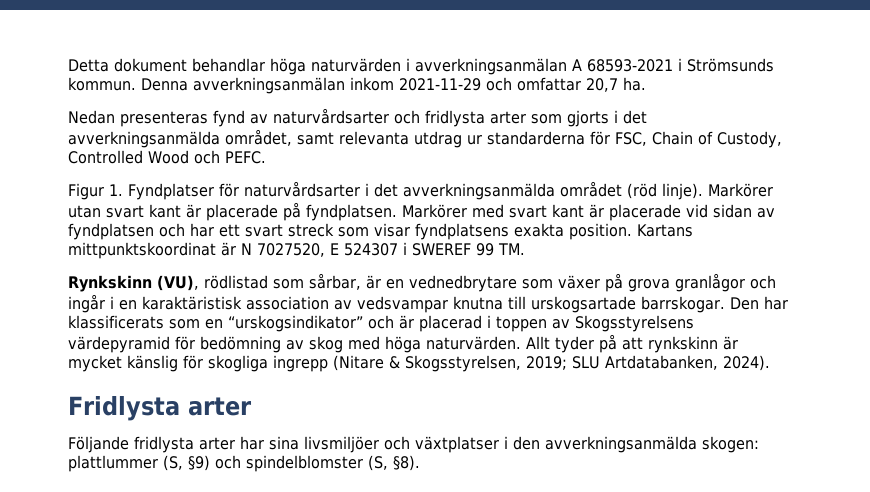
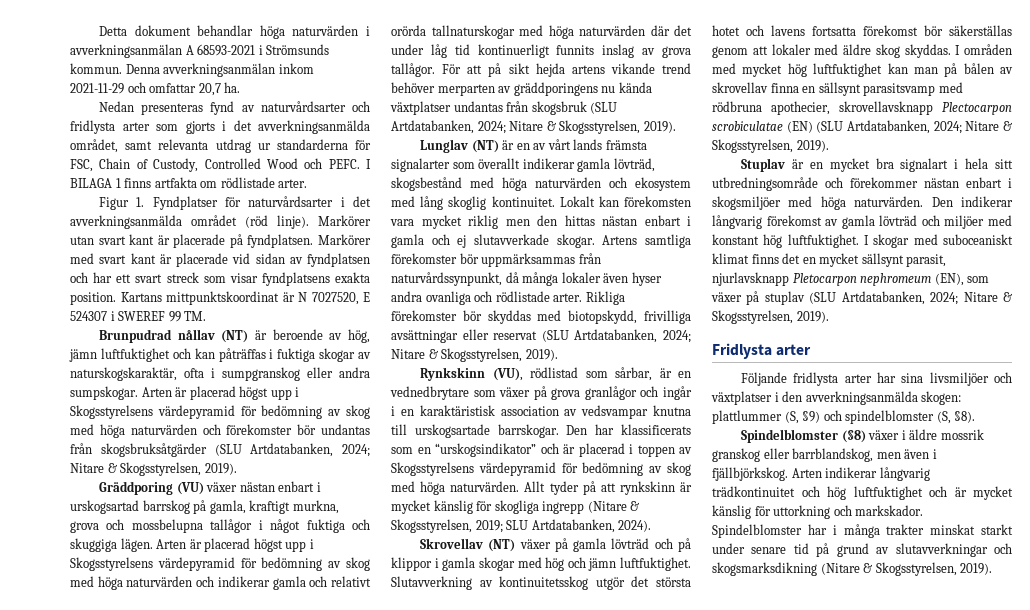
(266, 157) none -> [366,159,371,169] [70,177,308,188] I BILAGA 1 finns artfakta om rödlistade arter.
(525, 249) none -> [99,329,370,343] [69,348,371,362] [70,367,370,381] [70,386,300,400] [70,405,371,419] [70,424,370,438] [70,443,370,457] [70,462,237,476] [99,481,321,495] [70,500,339,514] [70,519,370,533] [70,538,314,552] [70,557,371,571] [70,576,372,590] [391,25,692,39] [391,44,691,58] [391,63,691,77] [391,82,652,96] [390,101,618,115] [391,120,676,134] [420,139,647,153] [391,158,655,172] [391,177,691,191] [391,196,691,210] [390,215,691,229] [391,234,691,248] [391,253,601,267] [391,272,662,286] [391,291,625,305] [391,310,691,324] [391,329,691,343] [391,348,558,362] // Brunpudrad nållav (NT) är beroende av hög, jämn luftfuktighet och kan påträffas i fuktiga skogar av naturskogskaraktär, ofta i sumpgranskog eller andra sumpskogar. Arten är placerad högst upp i Skogsstyrelsens värdepyramid för bedömning av skog med höga naturvärden och förekomster bör undantas från skogsbruksåtgärder (SLU Artdatabanken, 2024; Nitare & Skogsstyrelsen, 2019). // Gräddporing (VU) växer nästan enbart i urskogsartad barrskog på gamla, kraftigt murkna, grova och mossbelupna tallågor i något fuktiga och skuggiga lägen. Arten är placerad högst upp i Skogsstyrelsens värdepyramid för bedömning av skog med höga naturvärden och indikerar gamla och relativt orörda tallnaturskogar med höga naturvärden där det under låg tid kontinuerligt funnits inslag av grova tallågor. För att på sikt hejda artens vikande trend behöver merparten av gräddporingens nu kända växtplatser undantas från skogsbruk (SLU Artdatabanken, 2024; Nitare & Skogsstyrelsen, 2019). // Lunglav (NT) är en av vårt lands främsta signalarter som överallt indikerar gamla lövträd, skogsbestånd med höga naturvärden och ekosystem med lång skoglig kontinuitet. Lokalt kan förekomsten vara mycket riklig men den hittas nästan enbart i gamla och ej slutavverkade skogar. Artens samtliga förekomster bör uppmärksammas från naturvårdssynpunkt, då många lokaler även hyser andra ovanliga och rödlistade arter. Rikliga förekomster bör skyddas med biotopskydd, frivilliga avsättningar eller reservat (SLU Artdatabanken, 2024; Nitare & Skogsstyrelsen, 2019).
(770, 363) none -> [420,538,691,552] [391,557,691,571] [391,576,691,590] [712,25,1012,36] [712,44,1012,58] [712,63,1013,77] [712,82,963,96] [712,101,1012,115] [712,120,1012,134] [712,139,829,153] [741,158,1013,172] [712,177,1012,191] [712,196,1013,210] [712,215,1012,229] [712,234,1013,248] [712,253,947,267] [712,272,990,286] [711,291,1012,305] [712,310,829,324] // Skrovellav (NT) växer på gamla lövträd och på klippor i gamla skogar med hög och jämn luftfuktighet. Slutavverkning av kontinuitetsskog utgör det största hotet och lavens fortsatta förekomst bör säkerställas genom att lokaler med äldre skog skyddas. I områden med mycket hög luftfuktighet kan man på bålen av skrovellav finna en sällsynt parasitsvamp med rödbruna apothecier, skrovellavsknapp Plectocarpon scrobiculatae (EN) (SLU Artdatabanken, 2024; Nitare & Skogsstyrelsen, 2019). // Stuplav är en mycket bra signalart i hela sitt utbredningsområde och förekommer nästan enbart i skogsmiljöer med höga naturvärden. Den indikerar långvarig förekomst av gamla lövträd och miljöer med konstant hög luftfuktighet. I skogar med suboceaniskt klimat finns det en mycket sällsynt parasit, njurlavsknapp Pletocarpon nephromeum (EN), som växer på stuplav (SLU Artdatabanken, 2024; Nitare & Skogsstyrelsen, 2019).
(420, 463) none -> [741,429,984,443] [712,448,937,462] [712,467,930,481] [712,486,1013,500] [712,505,924,519] [712,524,1013,538] [712,543,1012,557] [712,562,993,576] // Spindelblomster (§8) växer i äldre mossrik granskog eller barrblandskog, men även i fjällbjörkskog. Arten indikerar långvarig trädkontinuitet och hög luftfuktighet och är mycket känslig för uttorkning och markskador. Spindelblomster har i många trakter minskat starkt under senare tid på grund av slutavverkningar och skogsmarksdikning (Nitare & Skogsstyrelsen, 2019).

